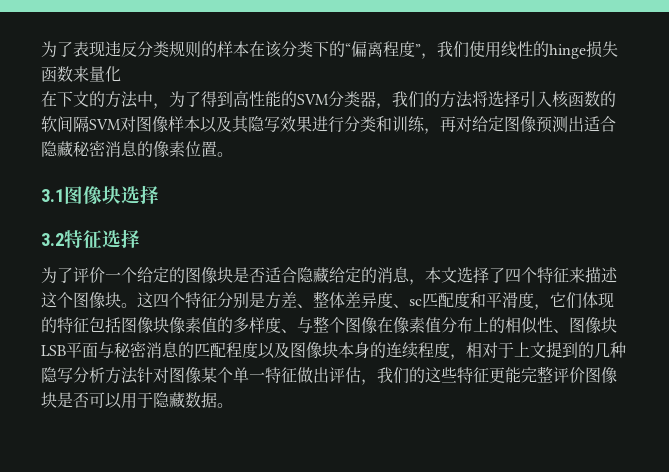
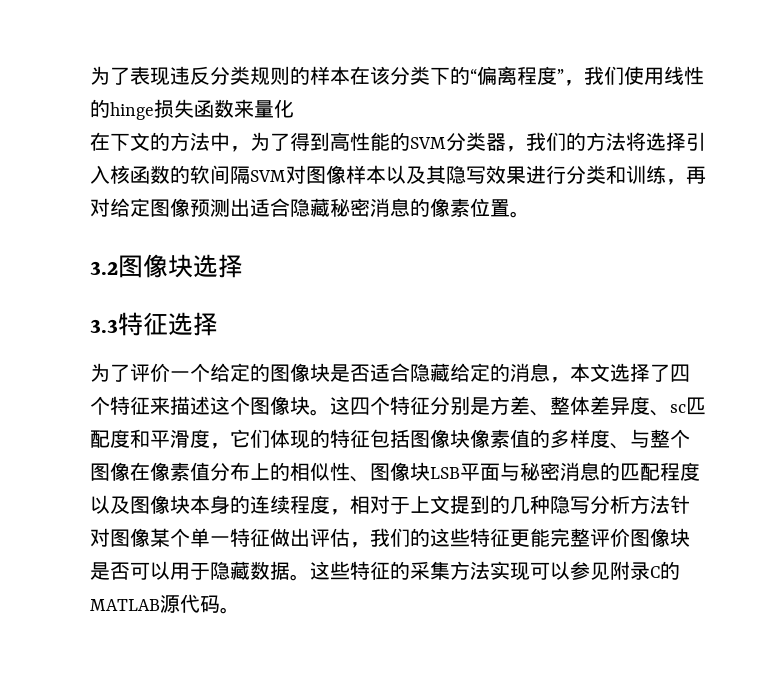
[41,189,64,202] 3.1 -> [90,261,118,275] 3.2
[41,233,64,246] 3.2 -> [90,319,118,333] 3.3
(233, 405) none -> [310,561,680,581] [90,594,240,614] 这些特征的采集方法实现可以参见附录C的MATLAB源代码。

